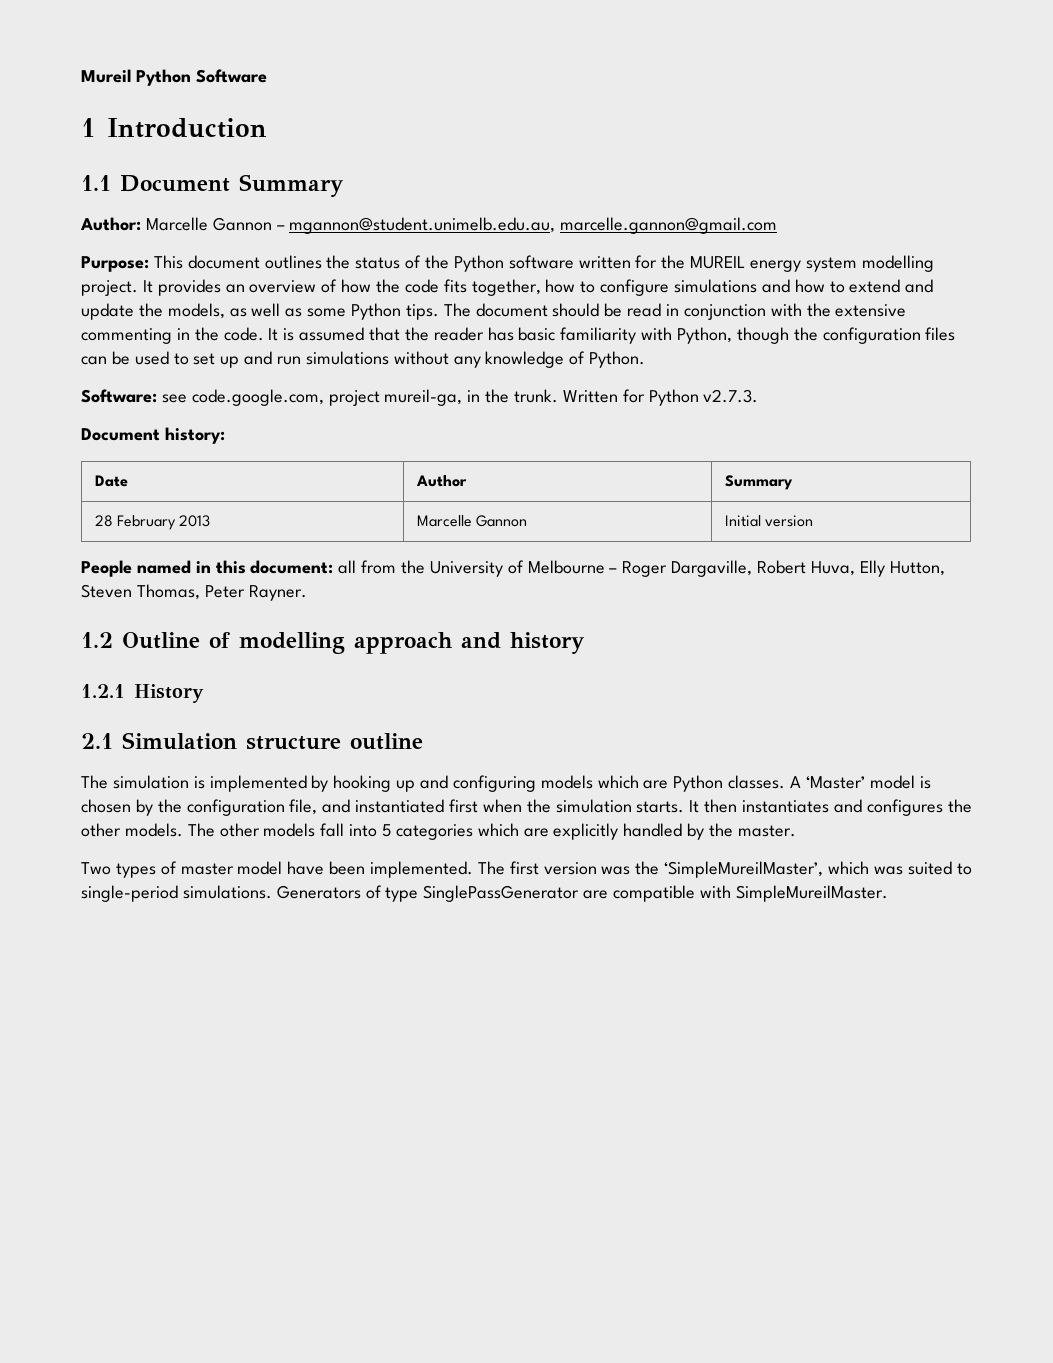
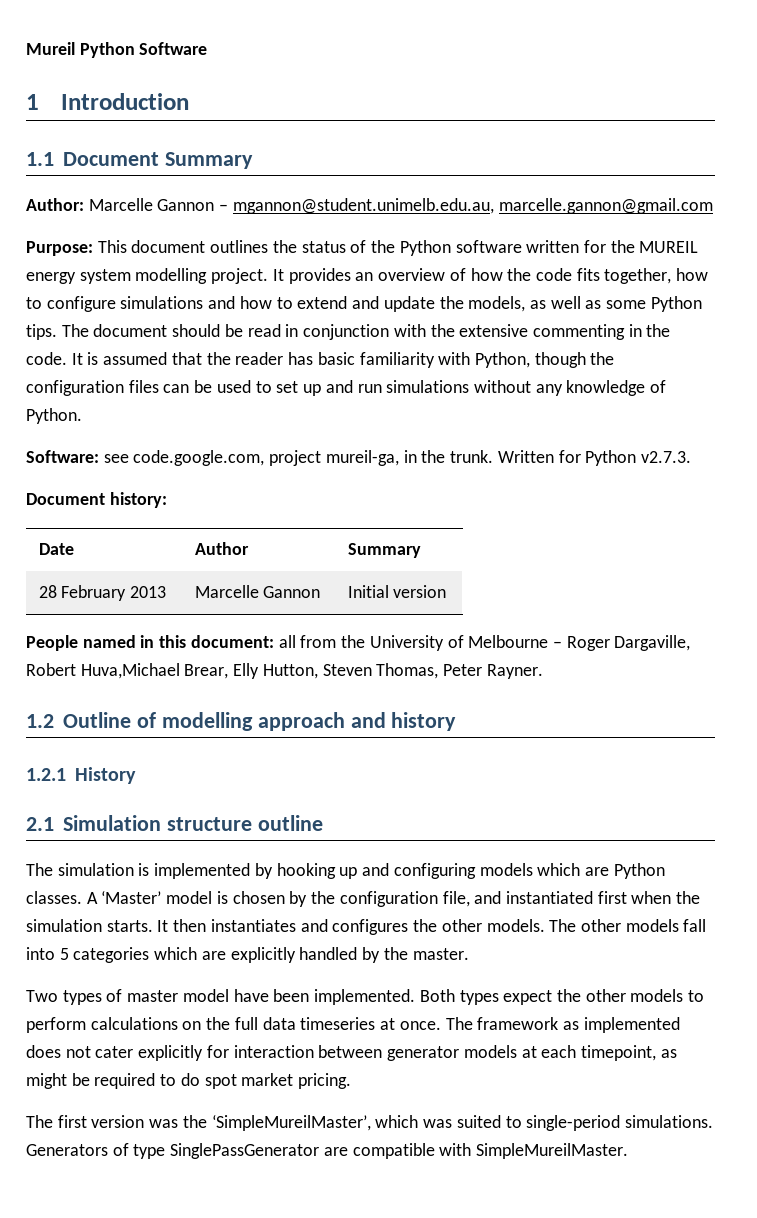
[810,561,855,576] Huva, -> [80,663,229,679] Huva,Michael Brear,
(474, 869) none -> [419,989,705,1005] [26,1017,680,1033] [26,1045,677,1061] [26,1073,352,1089] Both types expect the other models to perform calculations on the full data timeseries at once. The framework as implemented does not cater explicitly for interaction between generator models at each timepoint, as might be required to do spot market pricing. //

